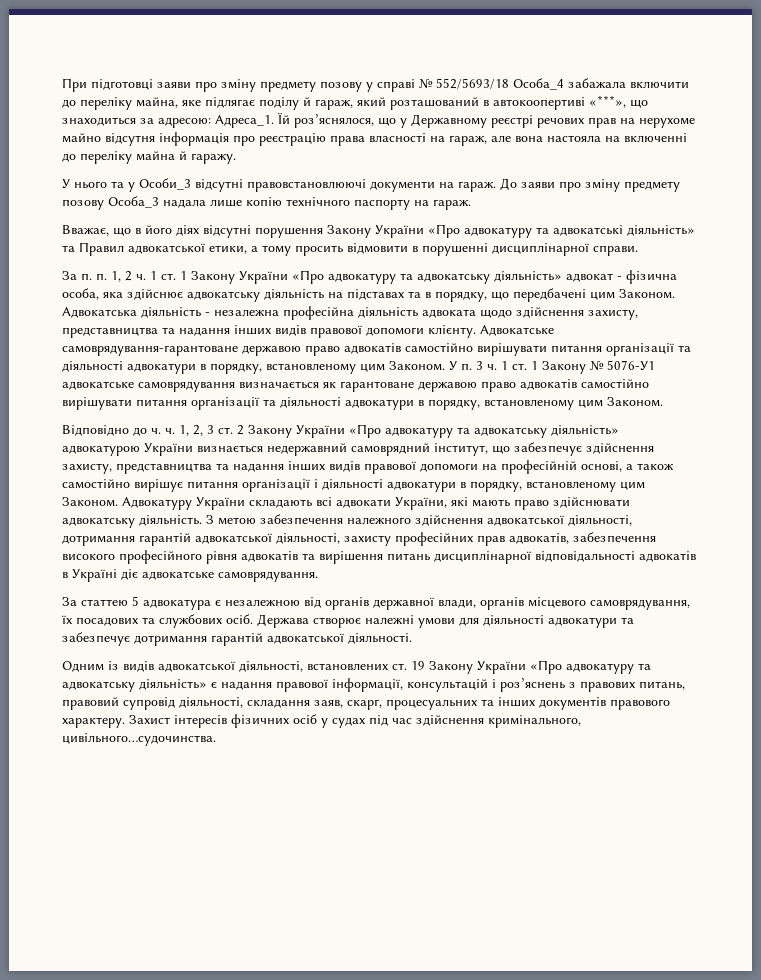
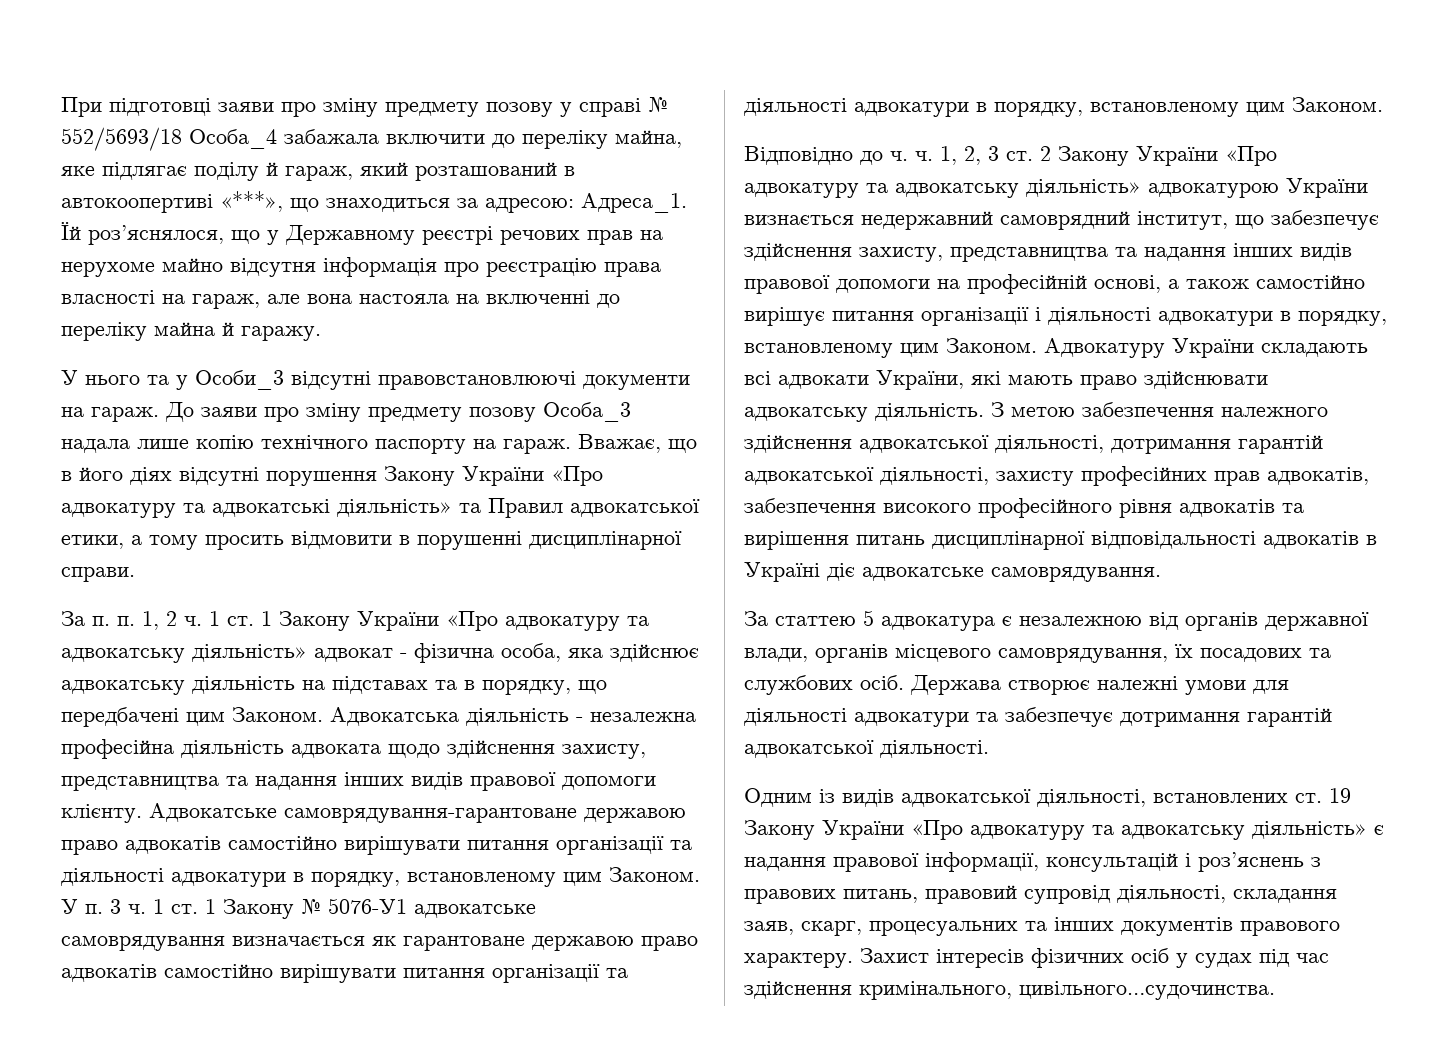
(471, 204) // -> (571, 446) none

